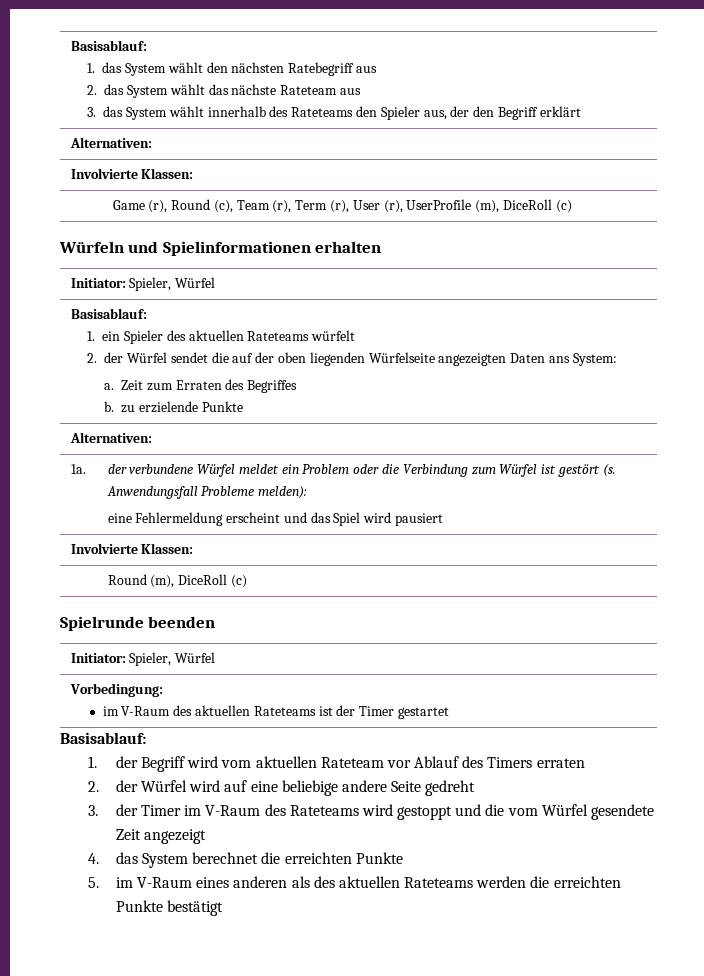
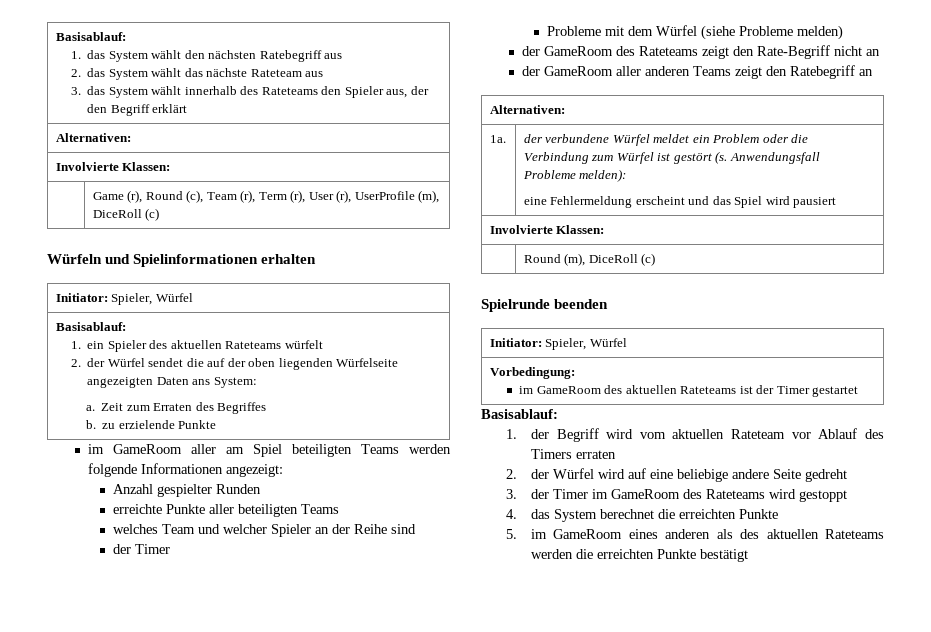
(243, 406) none -> [87,444,451,457] [87,463,283,477] [112,484,261,497] [112,504,339,517] [112,524,416,537] [112,544,170,554] [546,25,843,40] [521,45,880,59] [521,65,873,79] // im GameRoom aller am Spiel beteiligten Teams werden folgende Informationen angezeigt: // Anzahl gespielter Runden // erreichte Punkte aller beteiligten Teams // welches Team und welcher Spieler an der Reihe sind // der Timer // Probleme mit dem Würfel (siehe Probleme melden) // der GameRoom des Rateteams zeigt den Rate-Begriff nicht an // der GameRoom aller anderen Teams zeigt den Ratebegriff an
[121,706,171,716] V-Raum -> [536,386,601,394] GameRoom
[205,805,261,816] V-Raum -> [610,489,680,499] GameRoom
[455,804,655,820] [115,829,207,844] und die vom Würfel gesendete Zeit angezeigt -> (847, 496) none
[137,877,193,888] V-Raum -> [553,529,623,539] GameRoom

